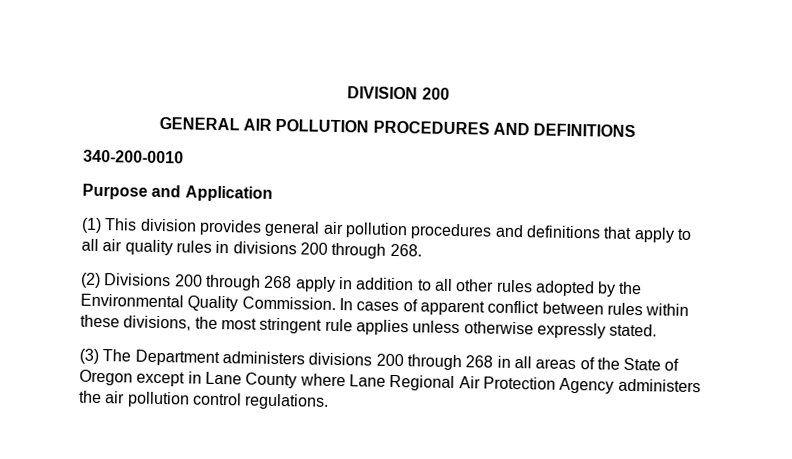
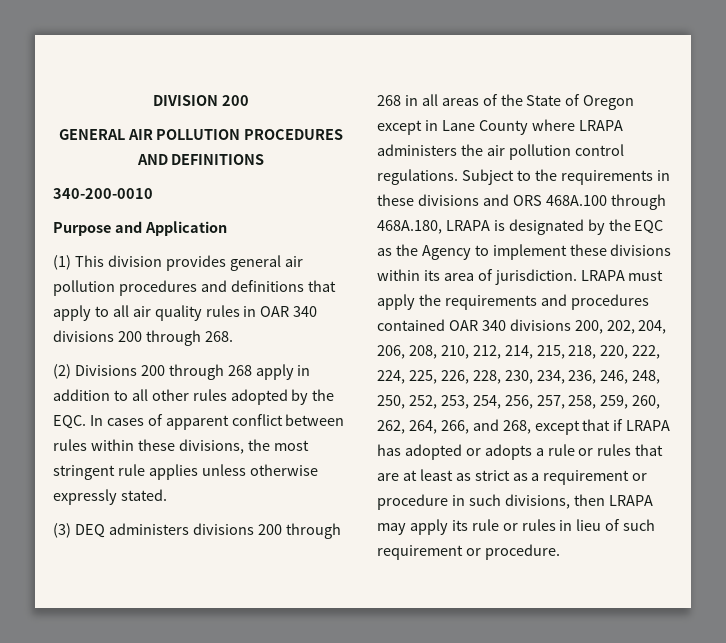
(230, 247) none -> [260,306,318,317] OAR 340
[80,293,336,312] Environmental Quality Commission. -> [53,415,86,429] EQC.
[102,349,220,367] The Department -> [74,524,105,538] DEQ
[348,374,615,394] Lane Regional Air Protection Agency -> [578,120,623,131] LRAPA
(330, 401) none -> [461,169,670,185] [377,194,666,210] [377,219,664,235] [377,244,672,260] [377,269,664,285] [377,294,649,310] [377,319,667,334] [377,345,661,359] [377,370,661,384] [377,395,661,409] [377,419,671,435] [377,444,664,460] [377,469,648,485] [377,494,653,510] [377,519,656,535] [377,544,560,560] Subject to the requirements in these divisions and ORS 468A.100 through 468A.180, LRAPA is designated by the EQC as the Agency to implement these divisions within its area of jurisdiction. LRAPA must apply the requirements and procedures contained OAR 340 divisions 200, 202, 204, 206, 208, 210, 212, 214, 215, 218, 220, 222, 224, 225, 226, 228, 230, 234, 236, 246, 248, 250, 252, 253, 254, 256, 257, 258, 259, 260, 262, 264, 266, and 268, except that if LRAPA has adopted or adopts a rule or rules that are at least as strict as a requirement or procedure in such divisions, then LRAPA may apply its rule or rules in lieu of such requirement or procedure.

